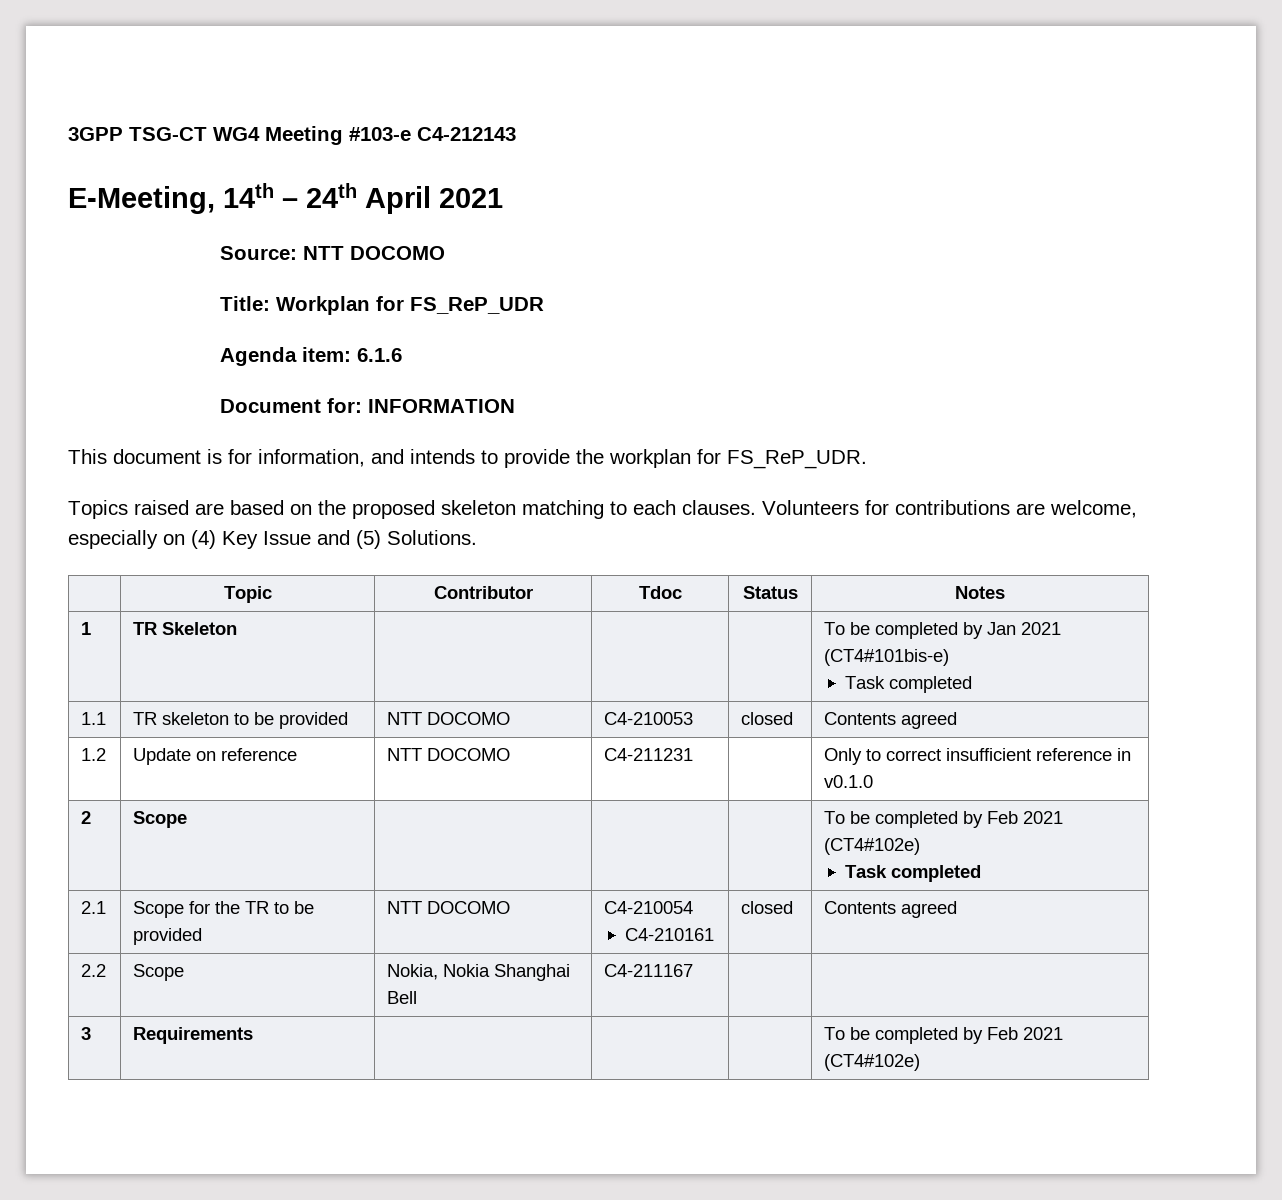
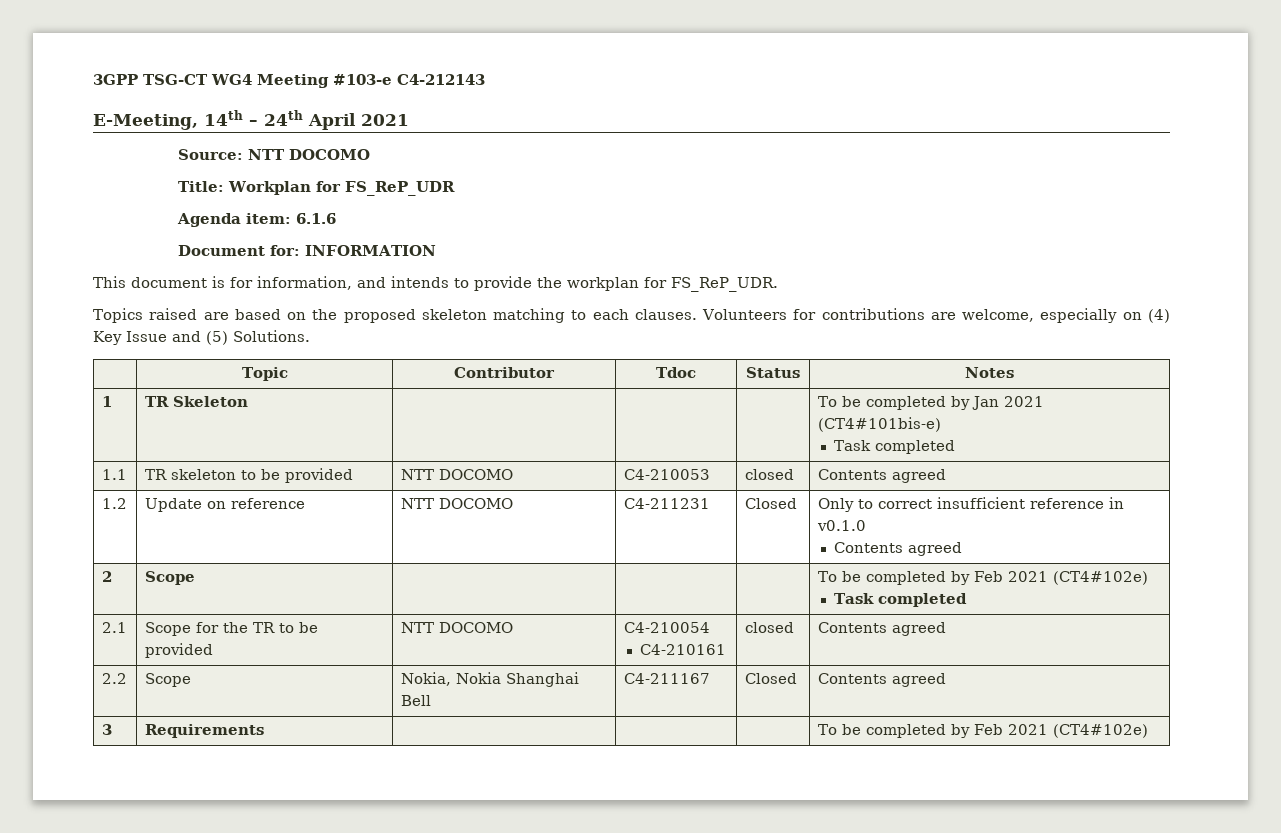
(694, 754) none -> [744,498,797,509] Closed
(874, 781) none -> [833,542,962,556] // Contents agreed
(694, 970) | -> [744,673,797,684] [817,673,946,687] Closed | Contents agreed

